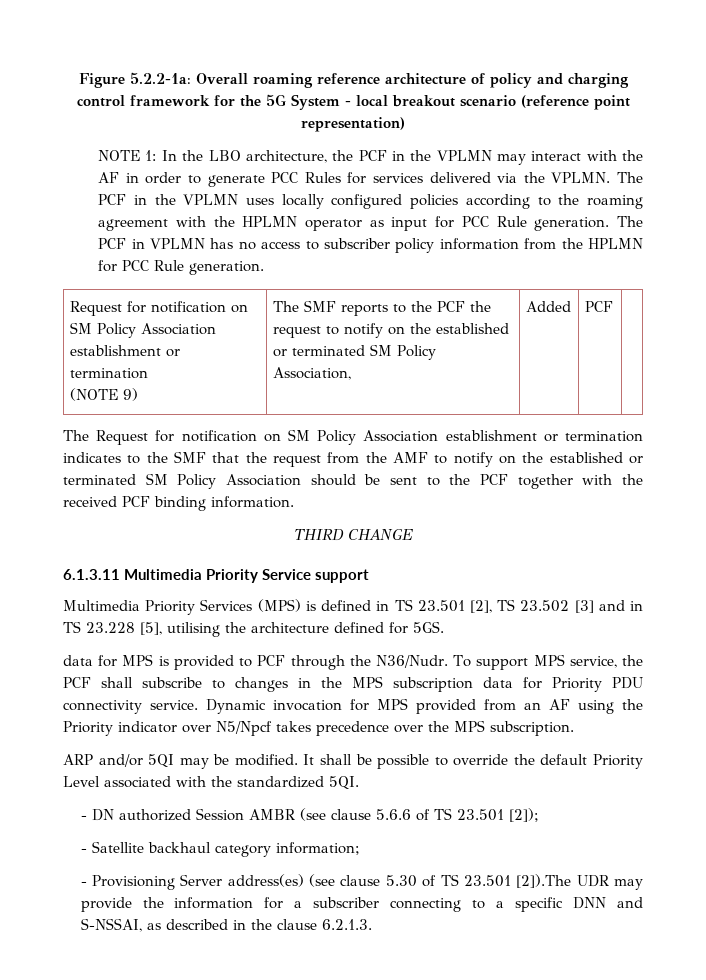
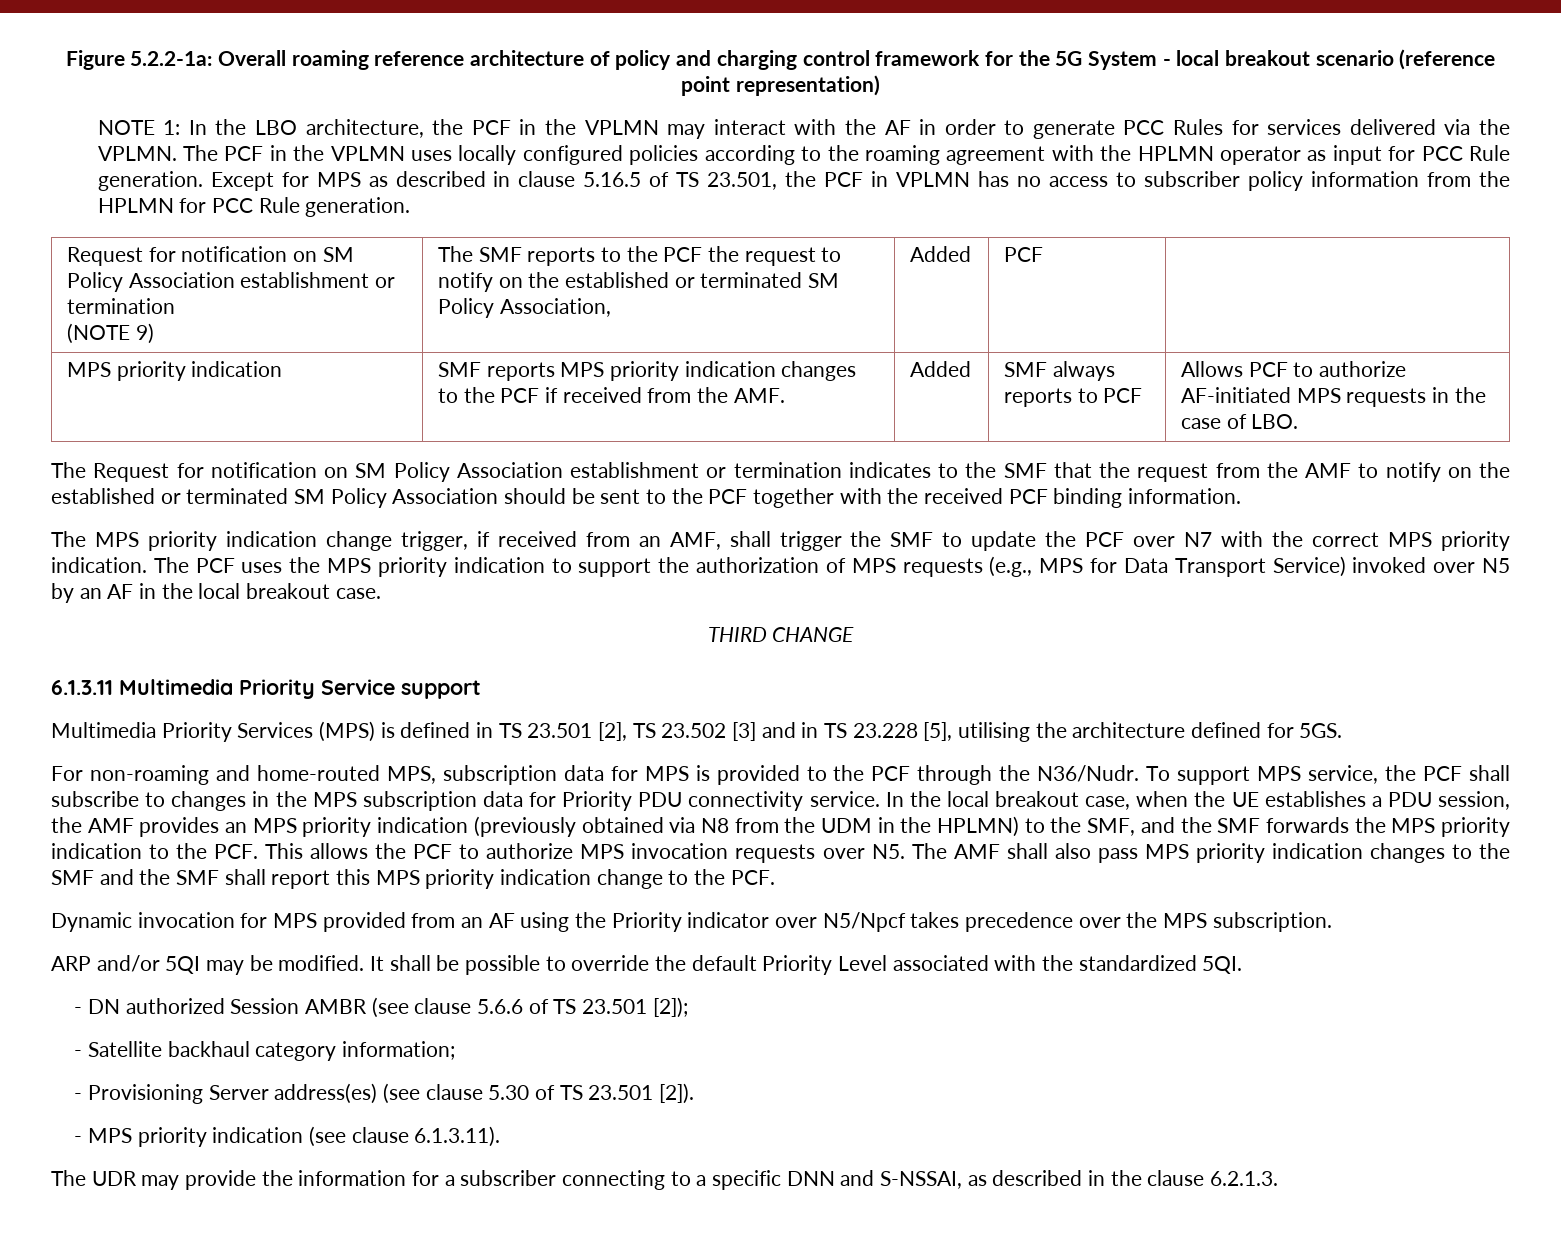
[616,216,643,227] The -> [210,171,817,191] Except for MPS as described in clause 5.16.5 of TS 23.501, the
(613, 306) none -> [66,361,283,381] [437,361,857,381] [437,387,785,403] [909,361,971,377] [1003,361,1115,381] [1003,388,1143,407] [1180,361,1407,377] [1180,387,1486,407] [1180,414,1299,429] // MPS priority indication | SMF reports MPS priority indication changes to the PCF if received from the AMF. | Added | SMF always reports to PCF | Allows PCF to authorize AF-initiated MPS requests in the case of LBO.
(294, 502) none -> [51,531,1511,551] [51,556,1511,577] [51,583,381,603] // The MPS priority indication change trigger, if received from an AMF, shall trigger the SMF to update the PCF over N7 with the correct MPS priority indication. The PCF uses the MPS priority indication to support the authorization of MPS requests (e.g., MPS for Data Transport Service) invoked over N5 by an AF in the local breakout case.
(444, 627) none -> [51,765,557,785] For non-roaming and home-routed MPS, subscription
(253, 662) none -> [833,765,865,781] the
(198, 705) none -> [885,791,1510,810] [51,816,1510,837] [51,843,1510,863] [51,869,775,889] In the local breakout case, when the UE establishes a PDU session, the AMF provides an MPS priority indication (previously obtained via N8 from the UDM in the HPLMN) to the SMF, and the SMF forwards the MPS priority indication to the PCF. This allows the PCF to authorize MPS invocation requests over N5. The AMF shall also pass MPS priority indication changes to the SMF and the SMF shall report this MPS priority indication change to the PCF. //
[516,874,572,888] [2]).The -> [659,1083,695,1104] [74,1126,501,1147] [51,1170,86,1186] [2]). // - MPS priority indication (see clause 6.1.3.11). // The

